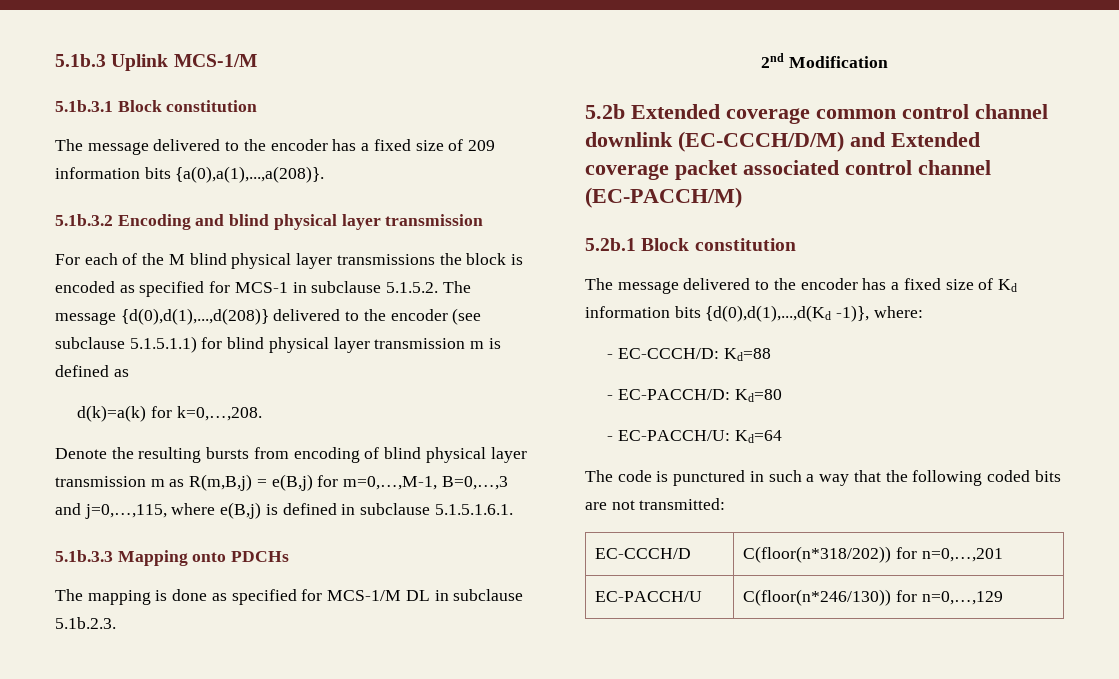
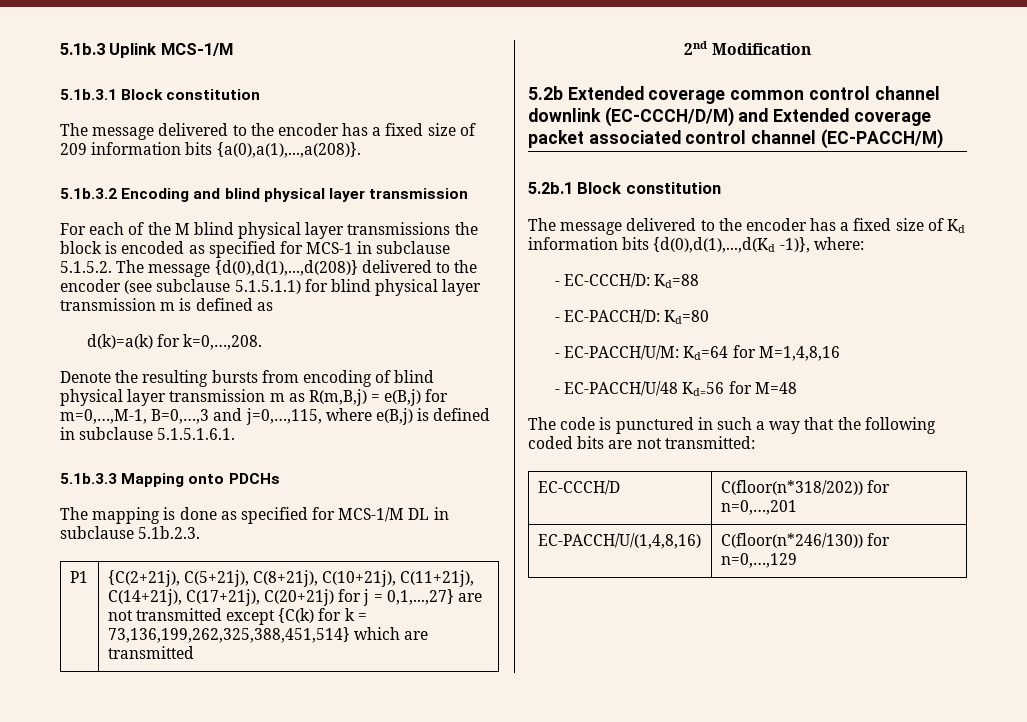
(116, 623) none -> [69,571,88,583] [107,570,475,587] [107,589,483,606] [107,608,367,625] [107,627,429,643] [107,646,194,659] // P1 | {C(2+21j), C(5+21j), C(8+21j), C(10+21j), C(11+21j), C(14+21j), C(17+21j), C(20+21j) for j = 0,1,...,27} are not transmitted except {C(k) for k = 73,136,199,262,325,388,451,514} which are transmitted
[618,430,731,441] EC-PACCH/U: -> [564,345,680,360] EC-PACCH/U/M:
(782, 436) none -> [732,345,840,361] [555,381,797,396] for M=1,4,8,16 // - EC-PACCH/U/48 Kd=56 for M=48
[595,591,703,602] EC-PACCH/U -> [537,533,701,549] EC-PACCH/U/(1,4,8,16)

